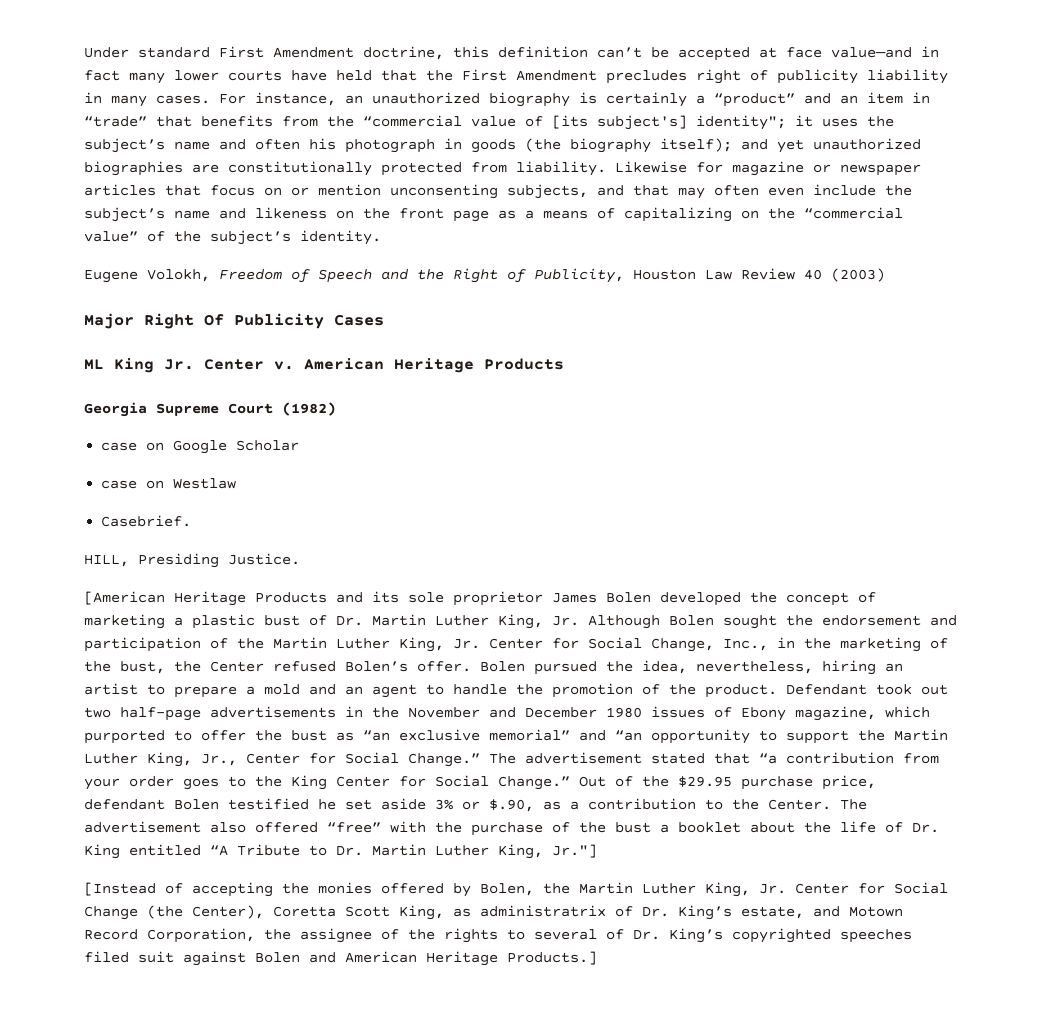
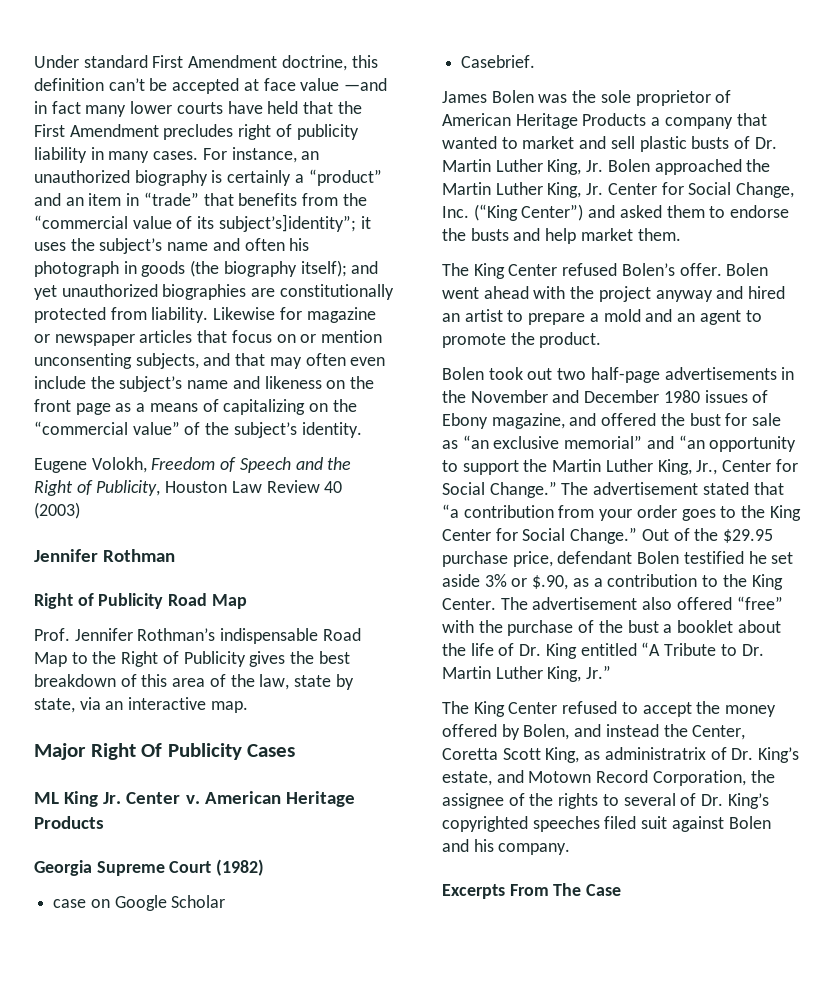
[831,47,912,58] value—and -> [300,78,388,91] value —and
[552,115,786,130] [its subject's] identity"; -> [197,214,356,232] its subject’s]identity”;
(885, 275) none -> [34,549,176,562] [34,593,247,609] [34,628,361,644] [34,651,350,667] [34,674,354,690] [34,697,248,713] // Jennifer Rothman // Right of Publicity Road Map // Prof. Jennifer Rothman’s indispensable Road Map to the Right of Publicity gives the best breakdown of this area of the law, state by state, via an interactive map.
[101,478,237,489] [101,515,192,527] [84,553,300,568] [84,591,876,606] [84,614,300,629] case on Westlaw // Casebrief. // HILL, Presiding Justice. // [American Heritage Products and its sole proprietor James Bolen developed the concept of marketing a plastic bust -> [461,55,536,68] [442,90,732,106] [442,113,767,129] [442,136,730,152] Casebrief. // James Bolen was the sole proprietor of American Heritage Products a company that wanted to market and sell plastic busts
[588,615,957,629] [84,637,228,652] Although Bolen sought the endorsement and participation of -> [607,159,742,175] Bolen approached
[723,637,948,652] [84,661,201,674] Inc., in the marketing of the bust, the -> [442,204,790,221] [442,228,681,244] [442,263,505,279] Inc. (“King Center”) and asked them to endorse the busts and help market them. // The King
[534,660,876,675] pursued the idea, nevertheless, hiring -> [442,286,786,302] went ahead with the project anyway and hired
[453,683,660,698] handle the promotion of -> [442,333,506,348] promote
[786,684,867,695] Defendant -> [442,367,484,380] // Bolen
[885,706,930,718] [84,730,327,744] which purported to offer the bust -> [569,413,782,426] and offered the bust for sale
(759, 804) none -> [751,574,783,590] King
[552,844,597,858] [84,882,948,897] [84,905,264,920] Jr."] // [Instead of accepting the monies offered by Bolen, the Martin Luther King, Jr. Center for Social Change (the Center), -> [586,665,612,679] [442,701,777,717] [442,724,746,740] Jr.” // The King Center refused to accept the money offered by Bolen, and instead the Center,
[345,951,597,966] American Heritage Products.] -> [473,839,571,855] [442,883,622,899] his company. // Excerpts From The Case

